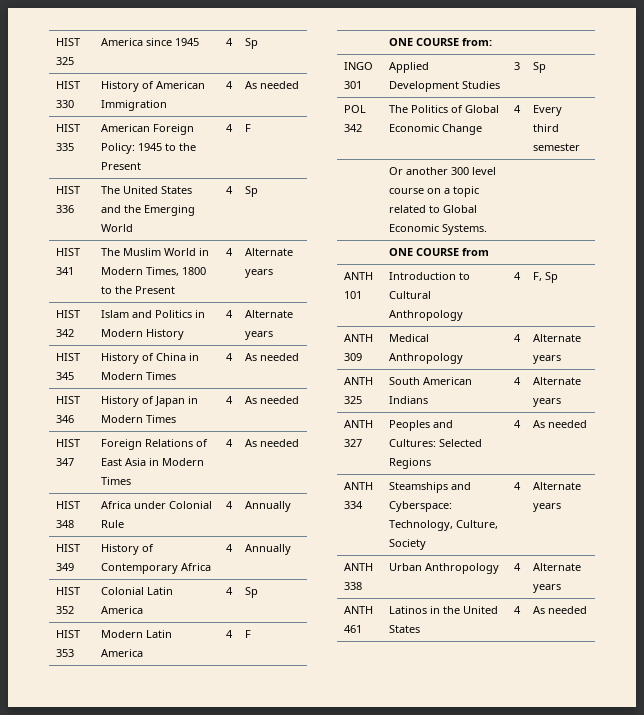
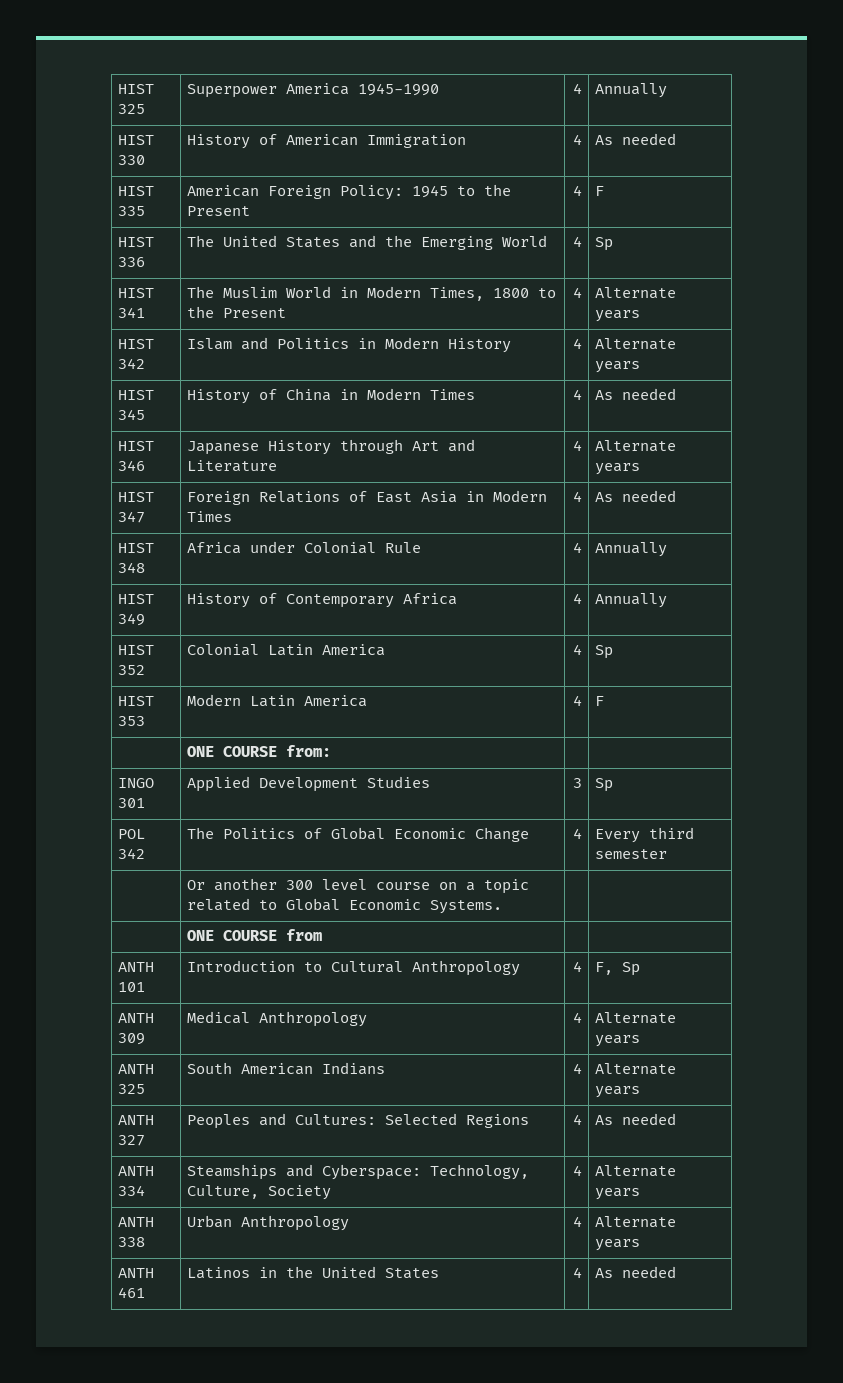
[100,38,199,46] [226,38,234,46] [244,38,258,49] America since 1945 | 4 | Sp -> [187,83,440,98] [572,83,582,94] [595,83,668,98] Superpower America 1945-1990 | 4 | Annually
[100,396,198,407] [100,415,176,423] [226,396,234,404] [244,396,299,404] History of Japan in Modern Times | 4 | As needed -> [187,439,476,455] [187,460,278,472] [572,440,582,451] [595,440,677,452] [595,463,641,475] Japanese History through Art and Literature | 4 | Alternate years

